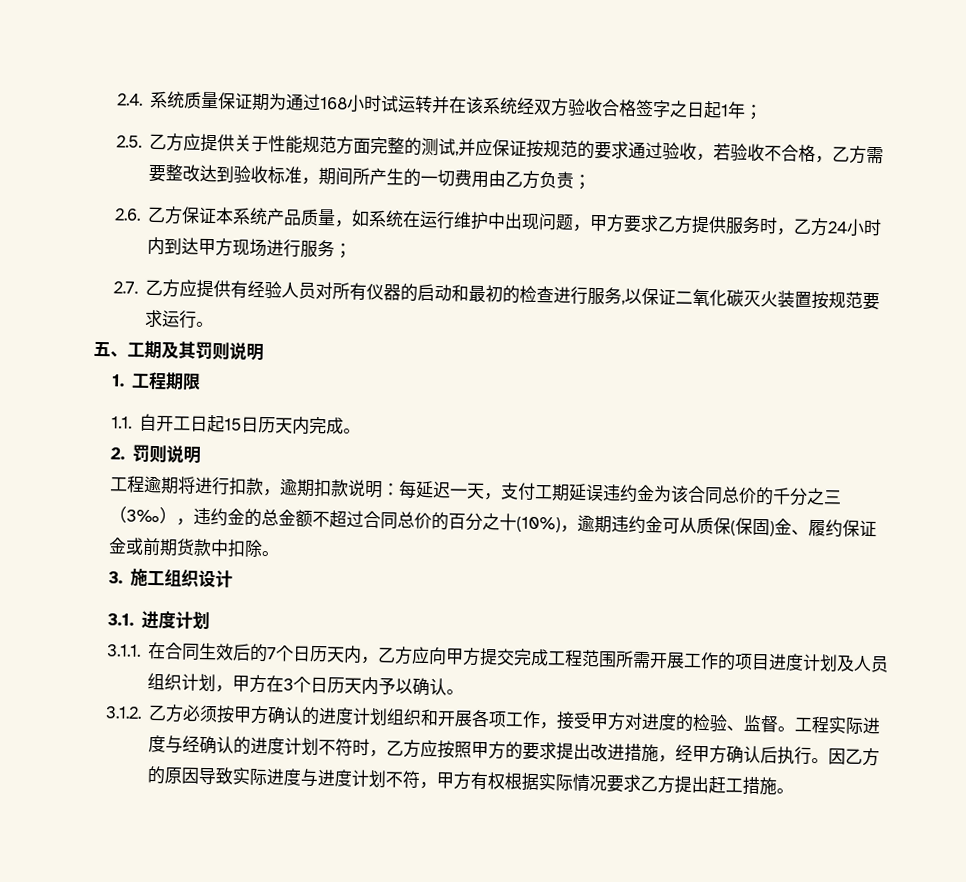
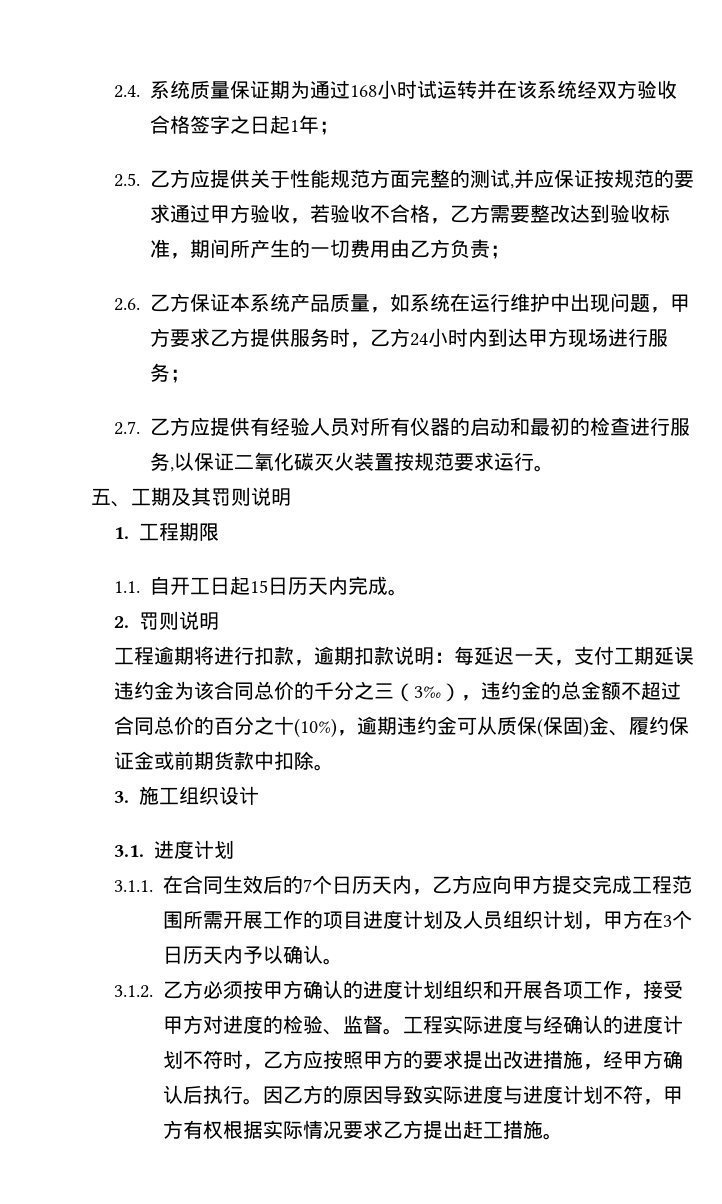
(664, 150) none -> [210,204,251,223] 甲方

